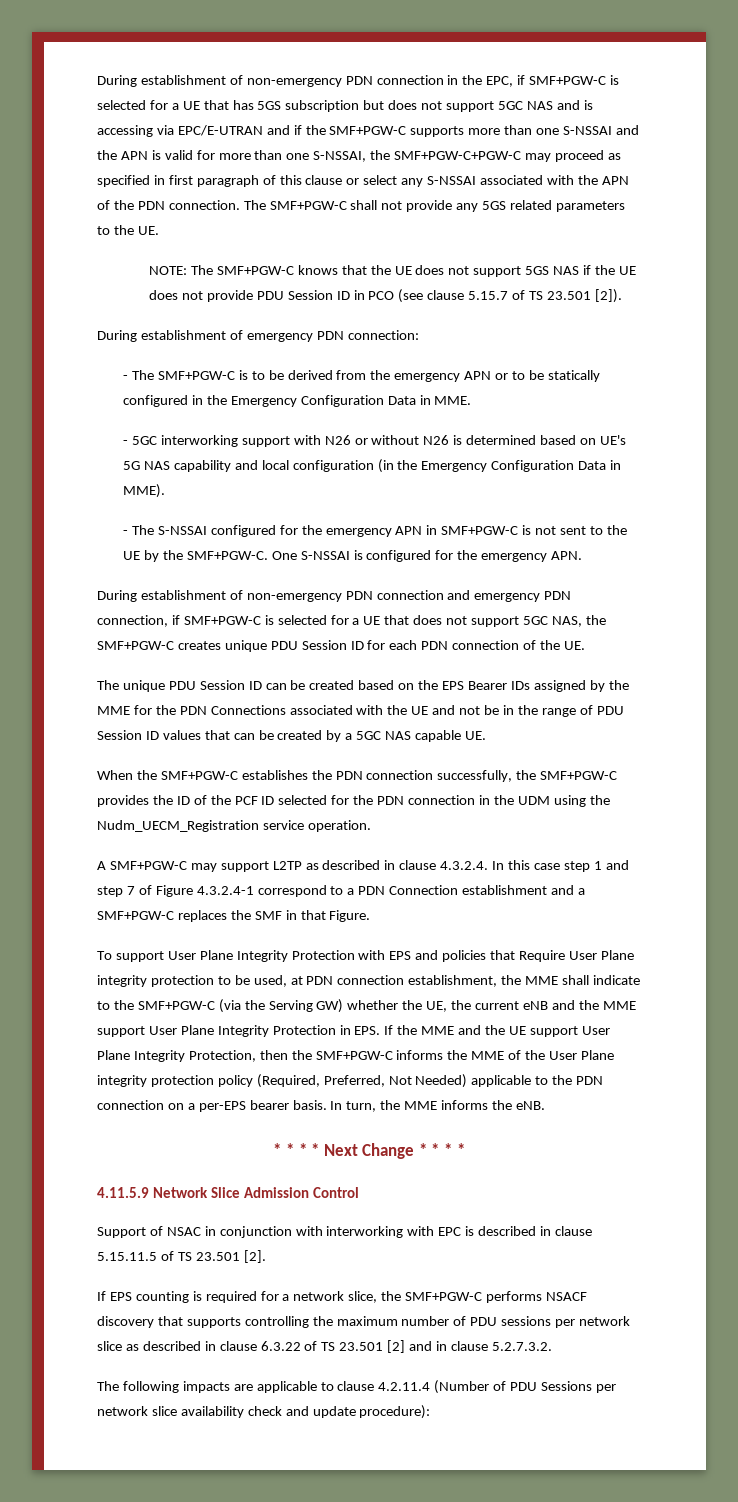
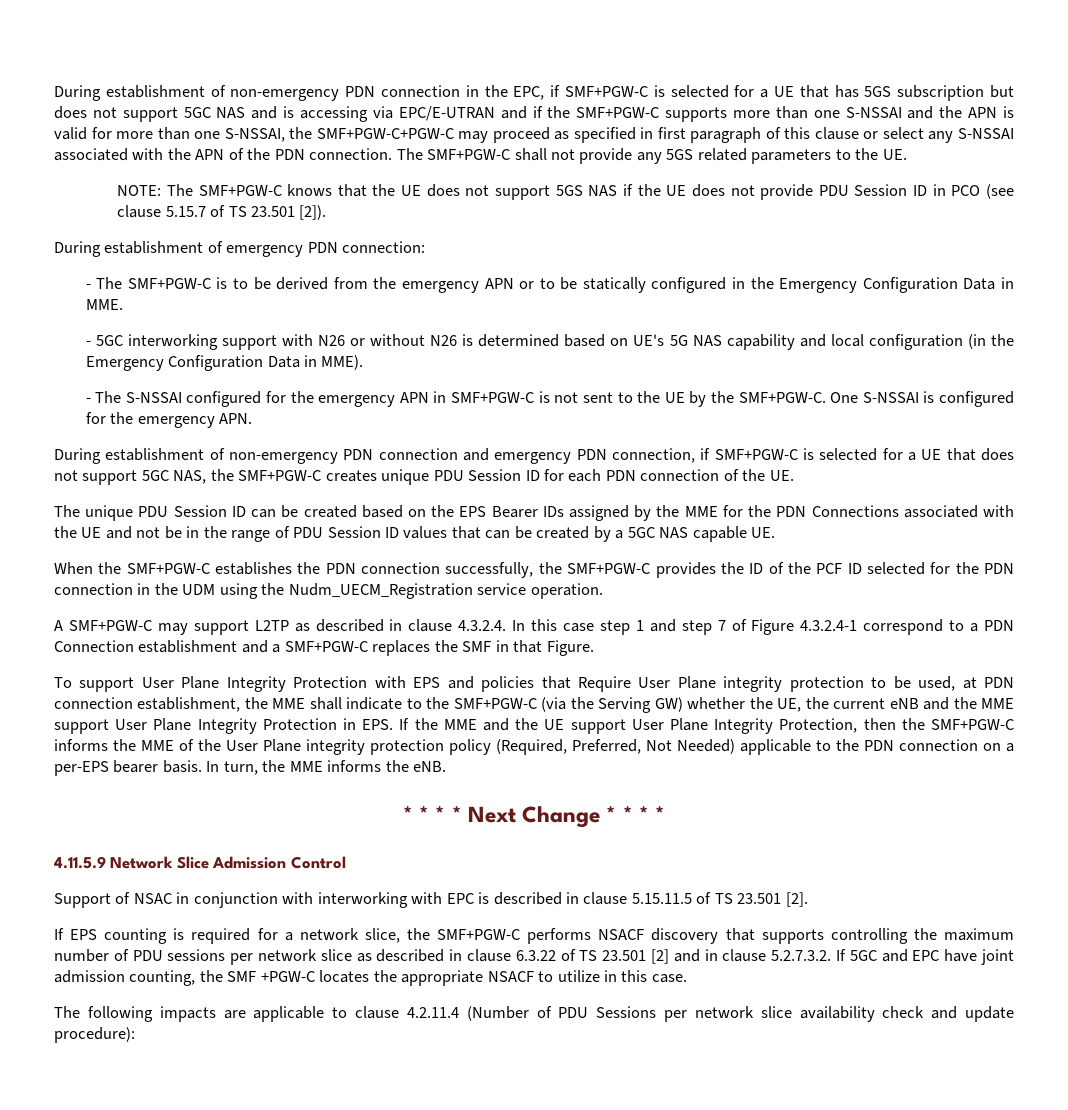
(552, 1346) none -> [835,949,1014,965] [54,970,687,986] If 5GC and EPC have joint admission counting, the SMF +PGW-C locates the appropriate NSACF to utilize in this case.

